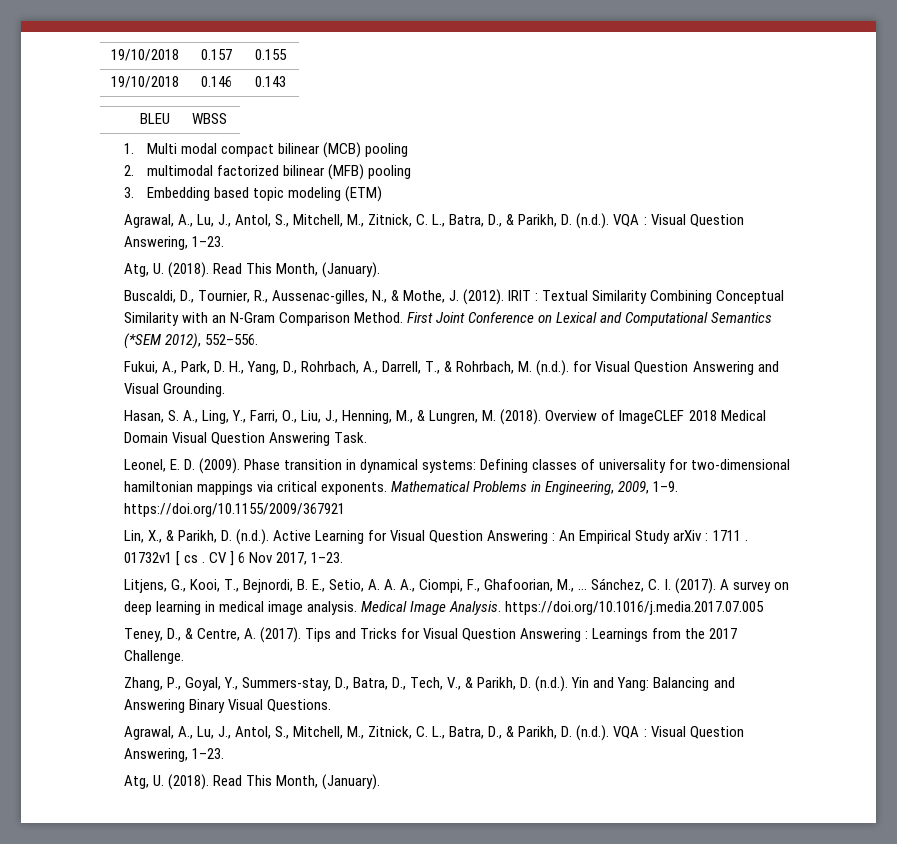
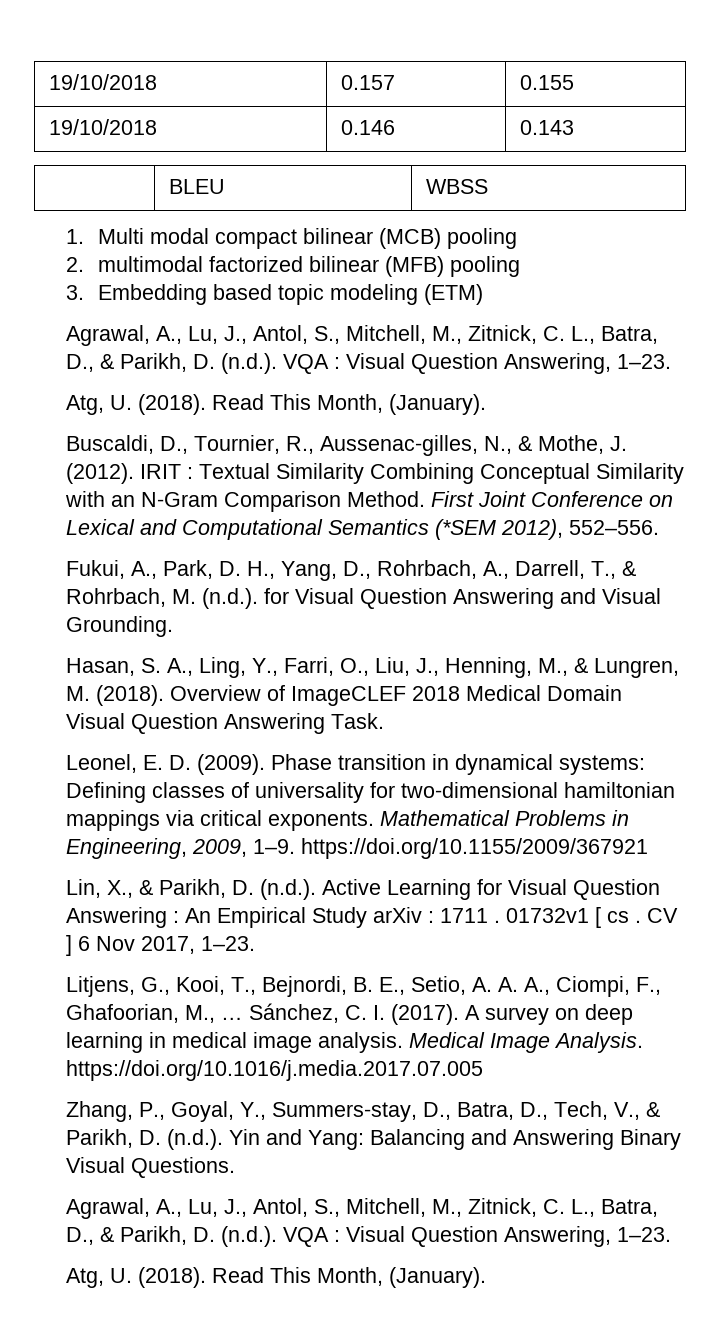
[123,627,738,643] [123,650,184,664] // Teney, D., & Centre, A. (2017). Tips and Tricks for Visual Question Answering : Learnings from the 2017 Challenge. -> (484, 1070) none

